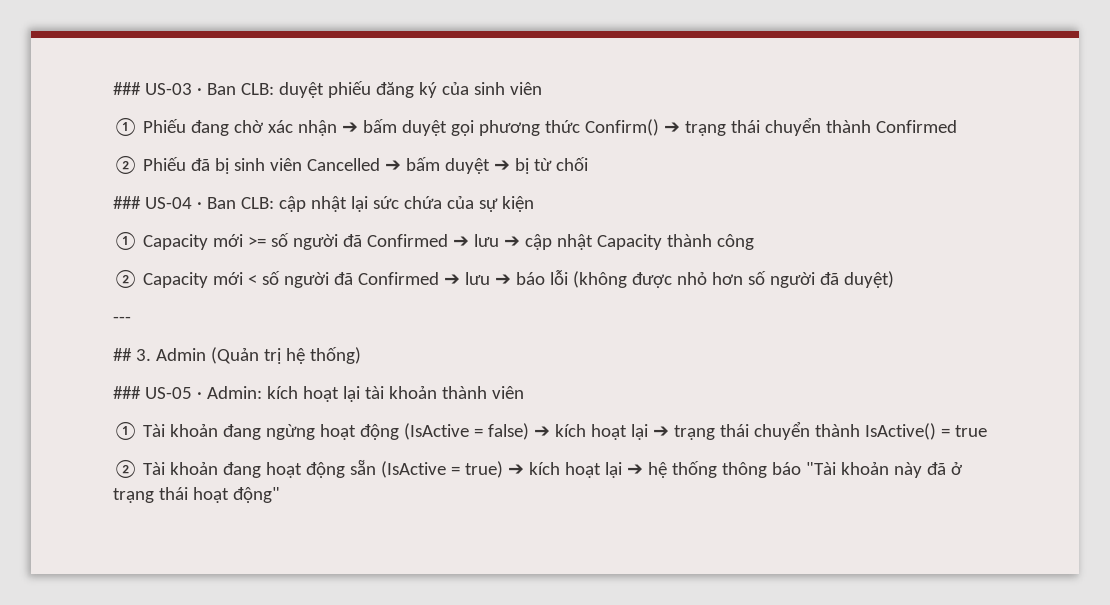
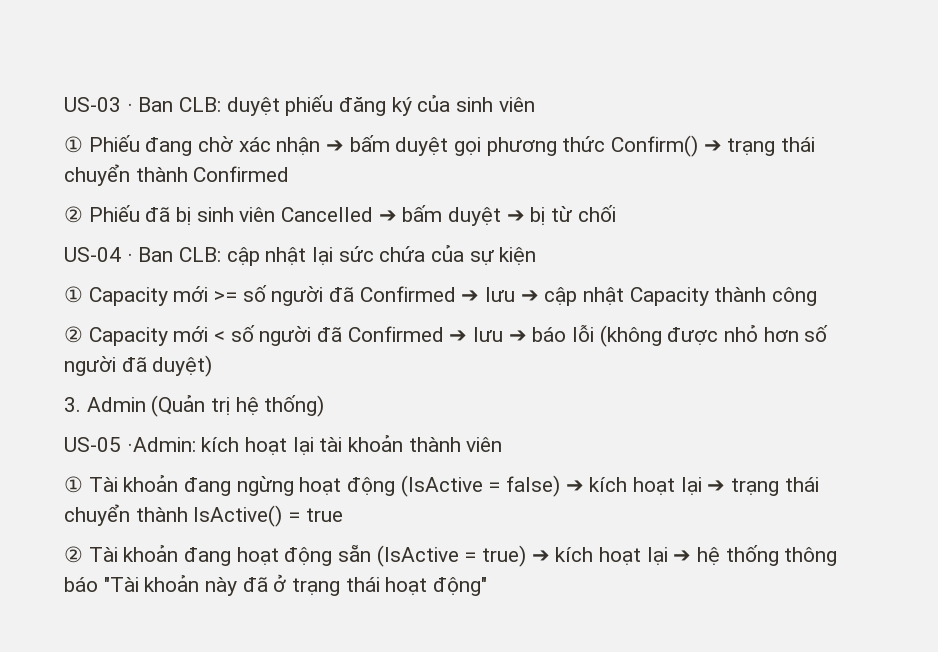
[113,82,141,95] ### -> (64, 104) none
[113,196,141,209] ### -> (616, 213) none
[113,316,131,323] [113,348,132,361] --- // ## -> (213, 366) none
[113,386,262,399] ### US-05 · Admin: -> [64,437,196,452] US-05 ·Admin:

